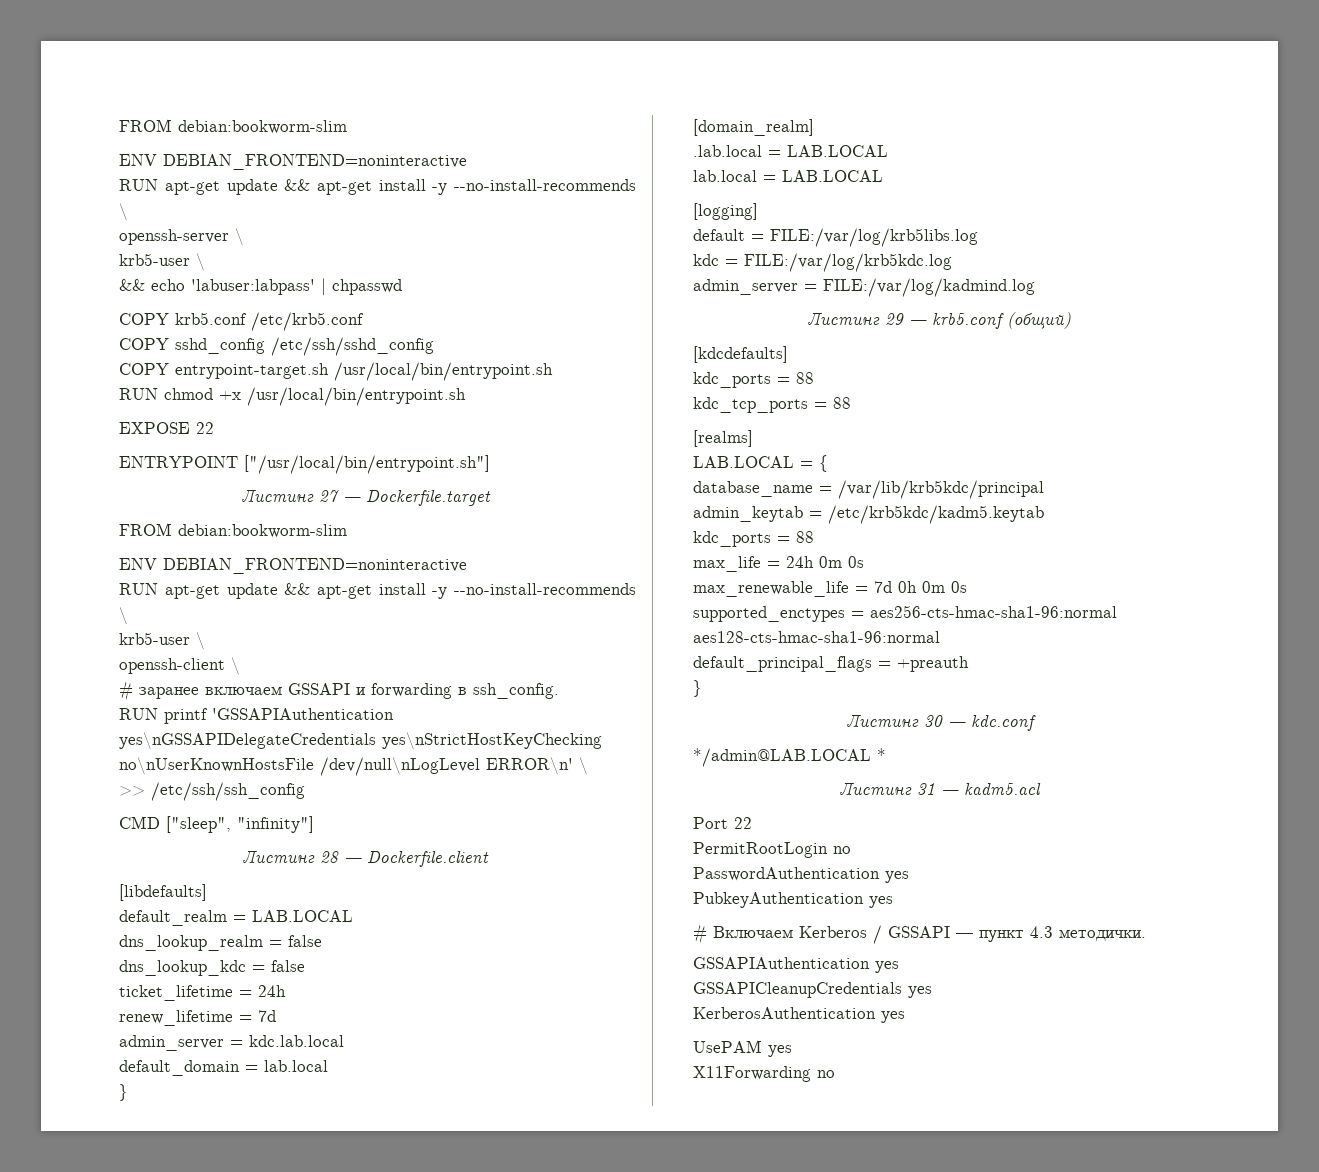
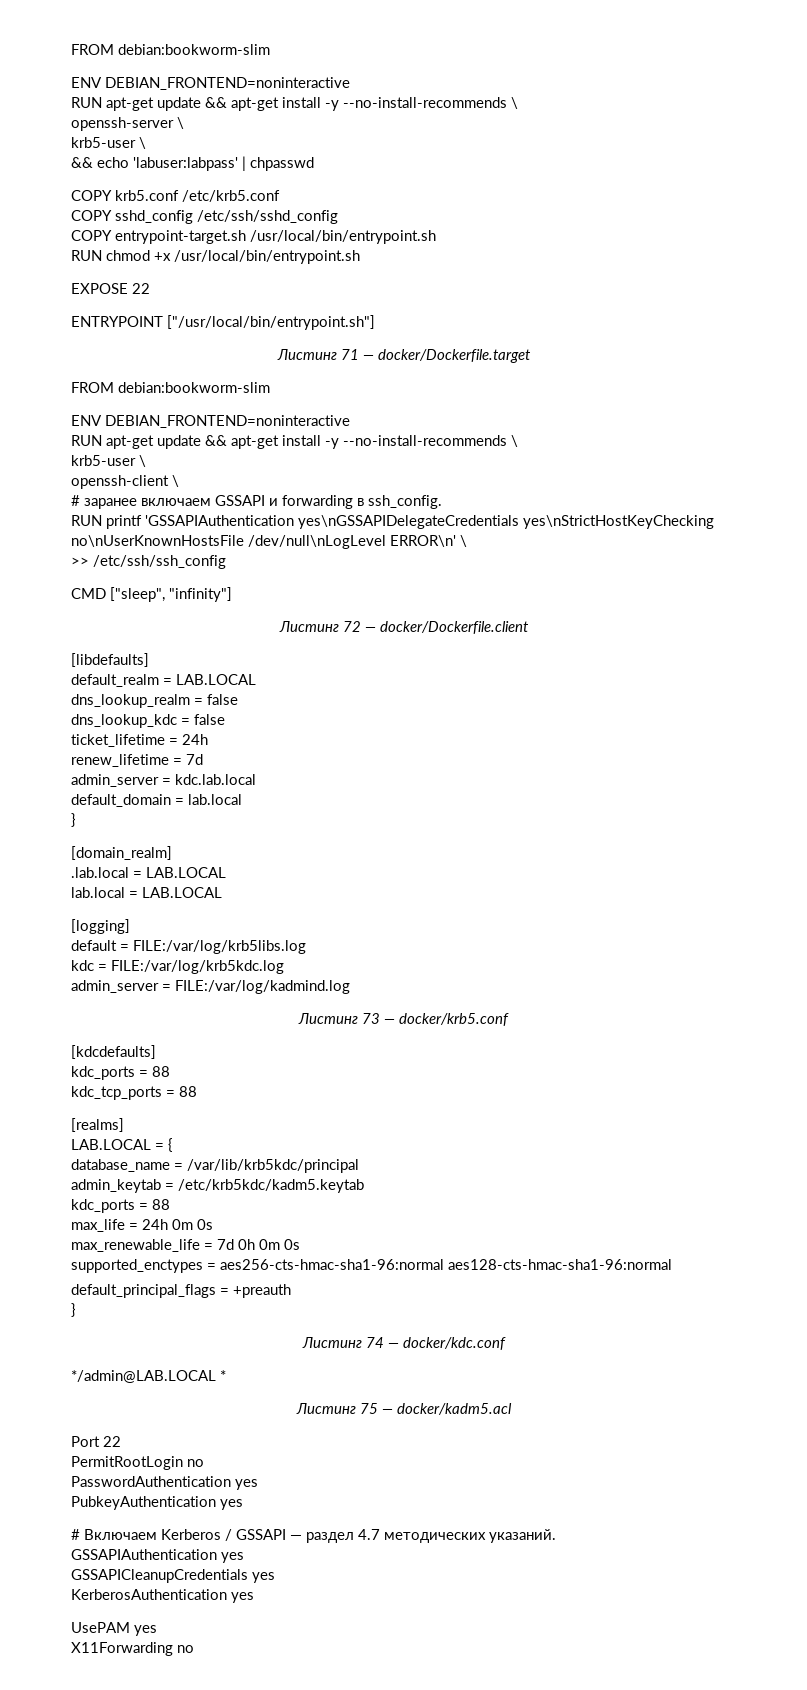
[318,490,491,506] 27 — Dockerfile.target -> [340,349,531,363] 71 — docker/Dockerfile.target
[320,851,489,867] 28 — Dockerfile.client -> [342,621,529,634] 72 — docker/Dockerfile.client
[885,312,1071,329] 29 — krb5.conf (общий) -> [362,1013,509,1026] 73 — docker/krb5.conf
[923,715,1036,731] 30 — kdc.conf -> [365,1337,506,1350] 74 — docker/kdc.conf
[917,783,1041,795] 31 — kadm5.acl -> [359,1403,512,1415] 75 — docker/kadm5.acl
[979,926,1147,942] пункт 4.3 методички. -> [305,1529,556,1543] раздел 4.7 методических указаний.

